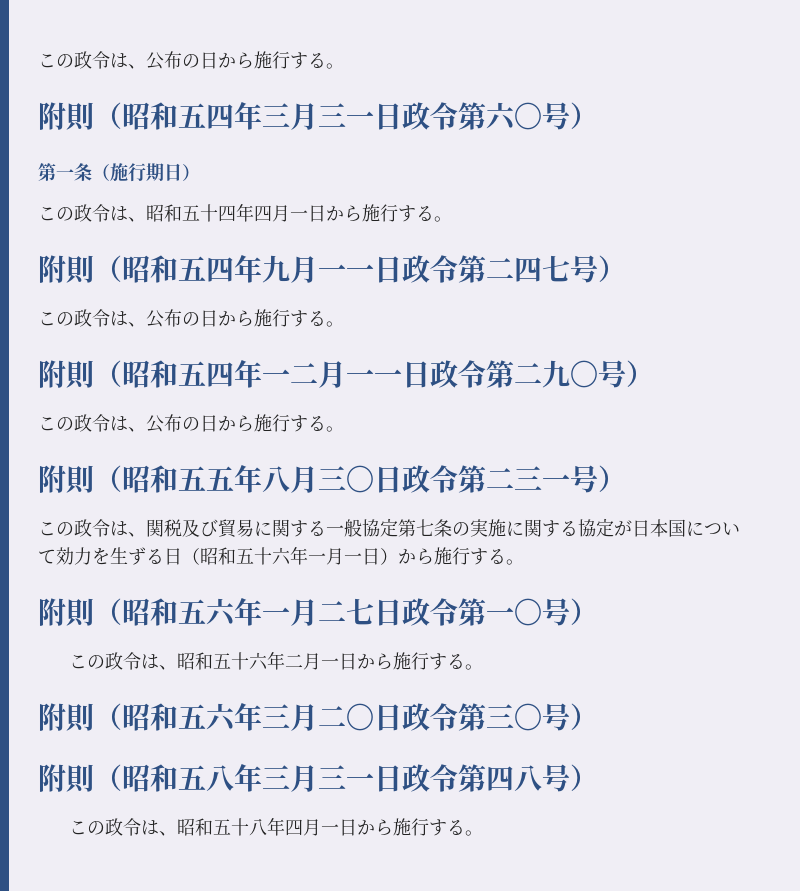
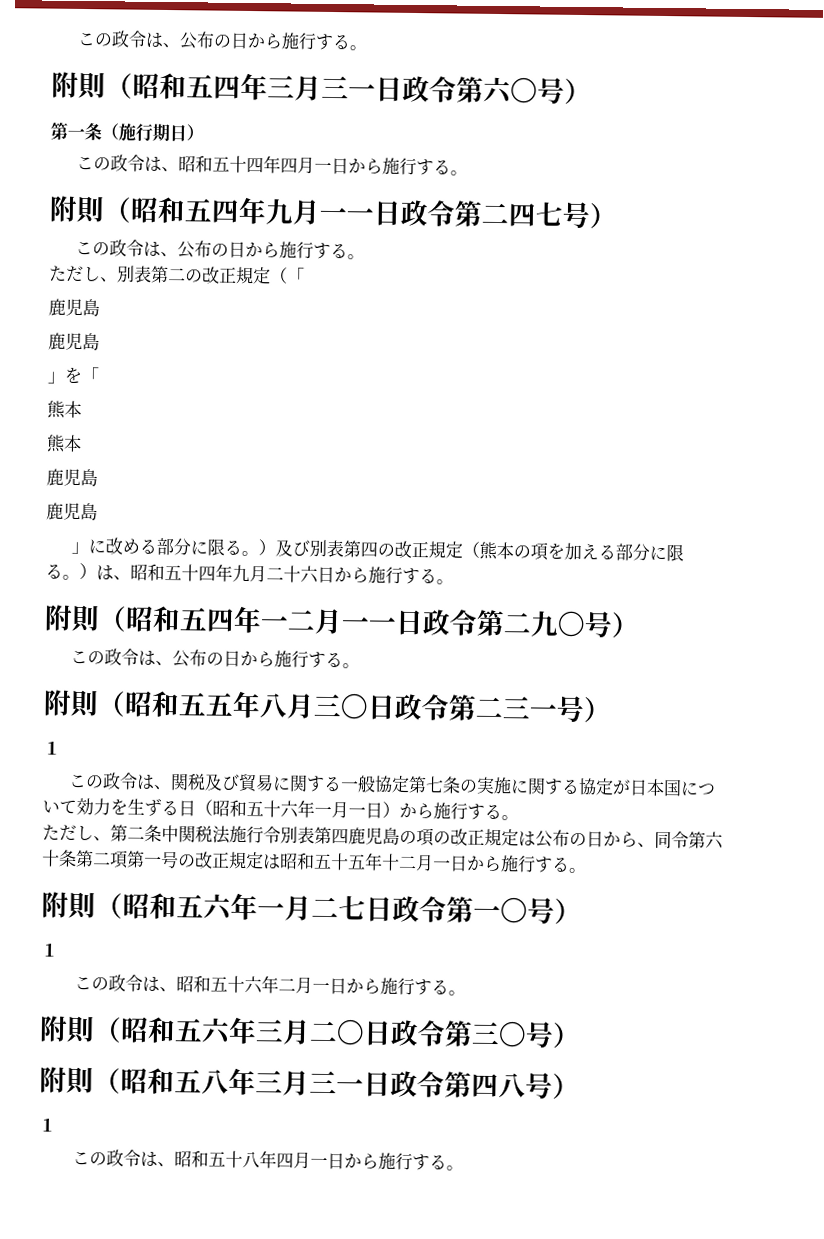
(344, 324) none -> [49,265,305,285] [48,298,100,317] [48,332,100,351] [47,366,100,385] [47,400,82,419] [46,434,82,453] [46,468,98,487] [46,502,98,521] [71,537,685,562] [45,562,454,585] // ただし、別表第二の改正規定（「 // 鹿児島 // 鹿児島 // 」を「 // 熊本 // 熊本 // 鹿児島 // 鹿児島 // 」に改める部分に限る。）及び別表第四の改正規定（熊本の項を加える部分に限る。）は、昭和五十四年九月二十六日から施行する。
(626, 478) none -> [43,741,61,755] // １
(524, 562) none -> [42,824,724,849] [41,849,587,874] // ただし、第二条中関税法施行令別表第四鹿児島の項の改正規定は公布の日から、同令第六十条第二項第一号の改正規定は昭和五十五年十二月一日から施行する。
(598, 611) none -> [40,943,59,957] // １
(598, 777) none -> [38,1118,56,1132] // １

